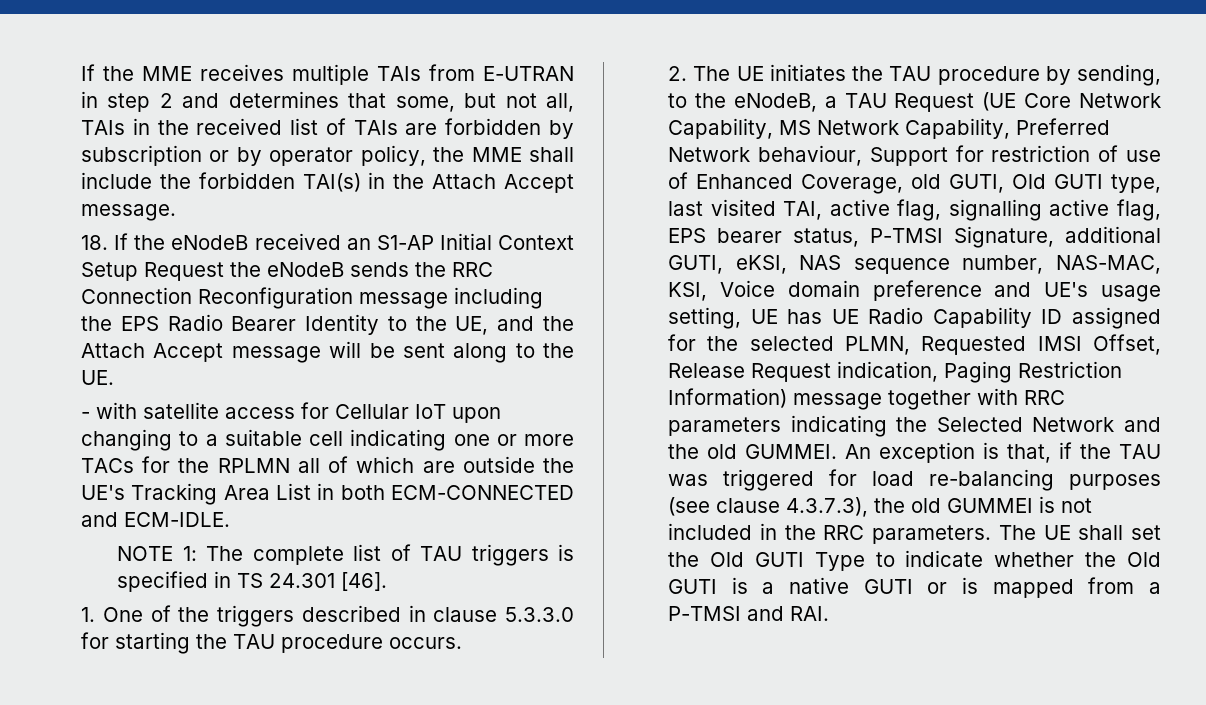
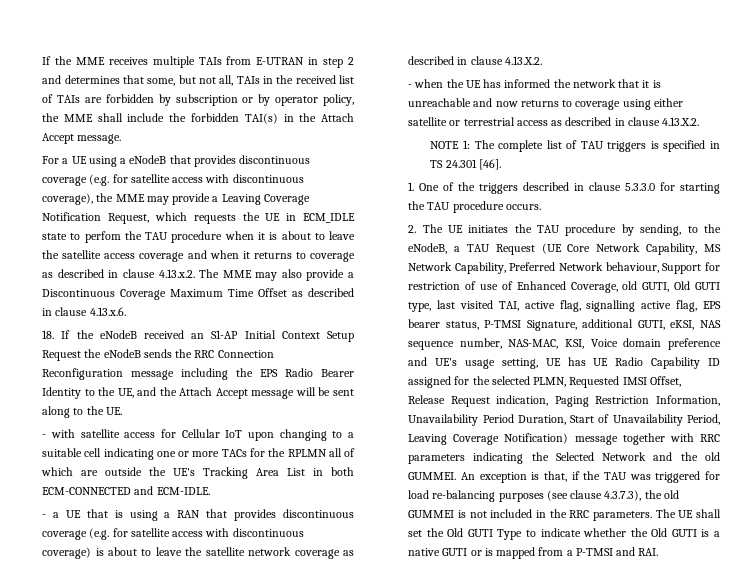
(177, 212) none -> [42,155,311,167] [42,174,304,186] [42,193,310,205] [42,212,355,224] [42,231,355,243] [42,250,355,262] [42,269,354,281] [42,288,354,300] [42,307,126,316] // For a UE using a eNodeB that provides discontinuous coverage (e.g. for satellite access with discontinuous coverage), the MME may provide a Leaving Coverage Notification Request, which requests the UE in ECM_IDLE state to perfom the TAU procedure when it is about to leave the satellite access coverage and when it returns to coverage as described in clause 4.13.x.2. The MME may also provide a Discontinuous Coverage Maximum Time Offset as described in clause 4.13.x.6.
(231, 519) none -> [42,509,354,521] [42,528,304,540] [42,547,354,559] [408,56,542,65] [408,79,661,88] [408,98,683,110] [408,117,700,126] // - a UE that is using a RAN that provides discontinuous coverage (e.g. for satellite access with discontinuous coverage) is about to leave the satellite network coverage as described in clause 4.13.X.2. // - when the UE has informed the network that it is unreachable and now returns to coverage using either satellite or terrestrial access as described in clause 4.13.X.2.
[668,388,788,408] Information) -> [656,395,720,406] [408,414,720,426] [408,433,569,445] Information, Unavailability Period Duration, Start of Unavailability Period, Leaving Coverage Notification)

